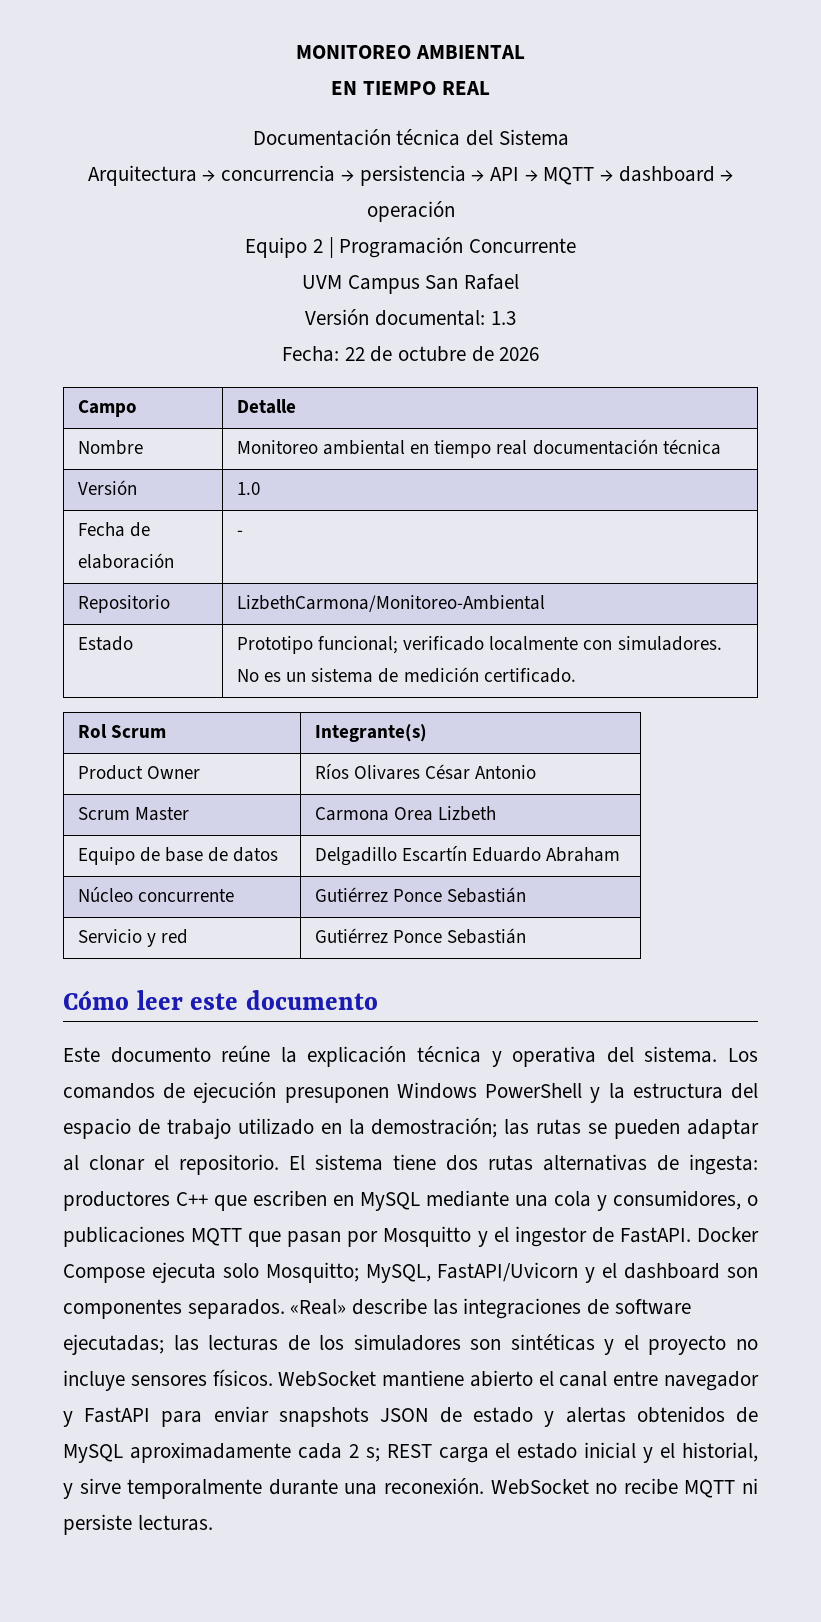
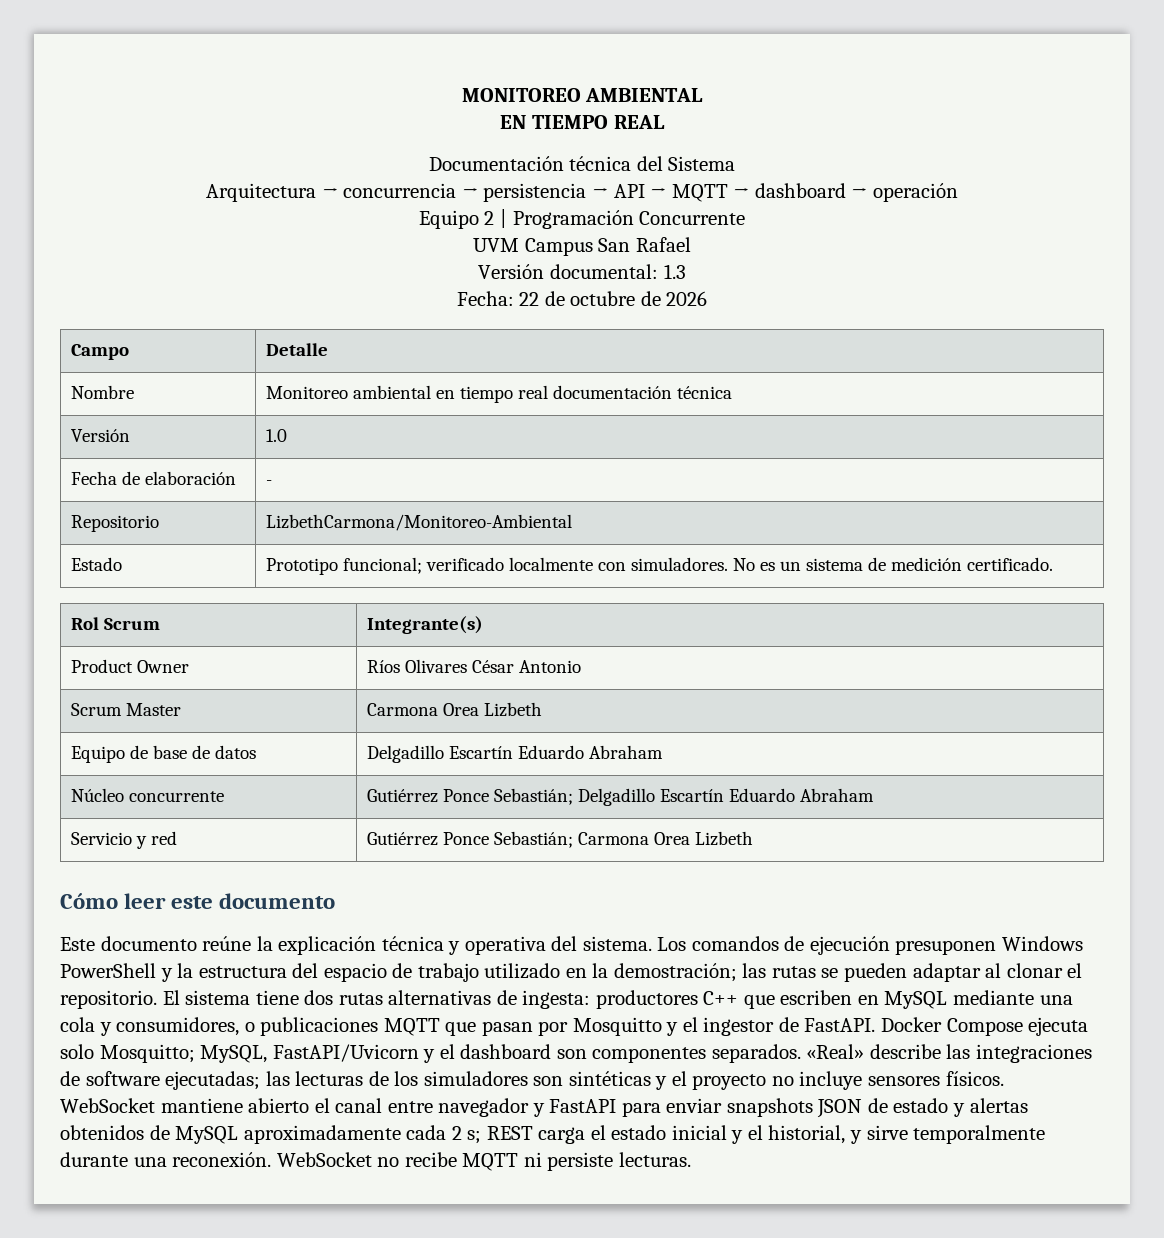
[447,887,527,903] Sebastián -> [493,788,874,806] Sebastián; Delgadillo Escartín Eduardo Abraham
[447,928,527,944] Sebastián -> [493,831,753,848] Sebastián; Carmona Orea Lizbeth

